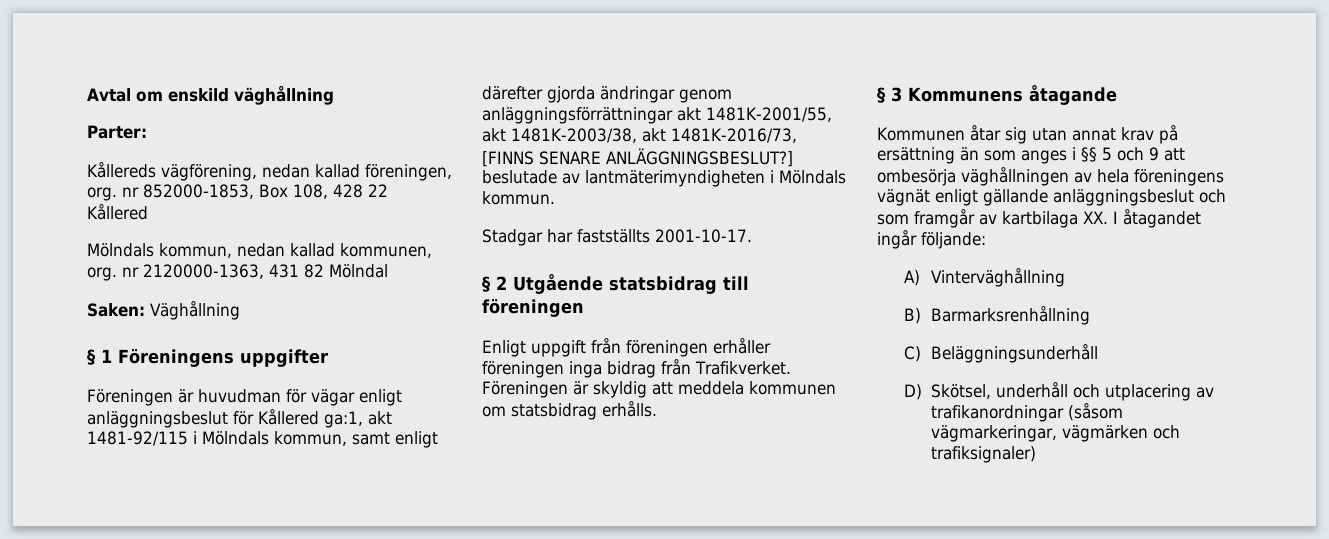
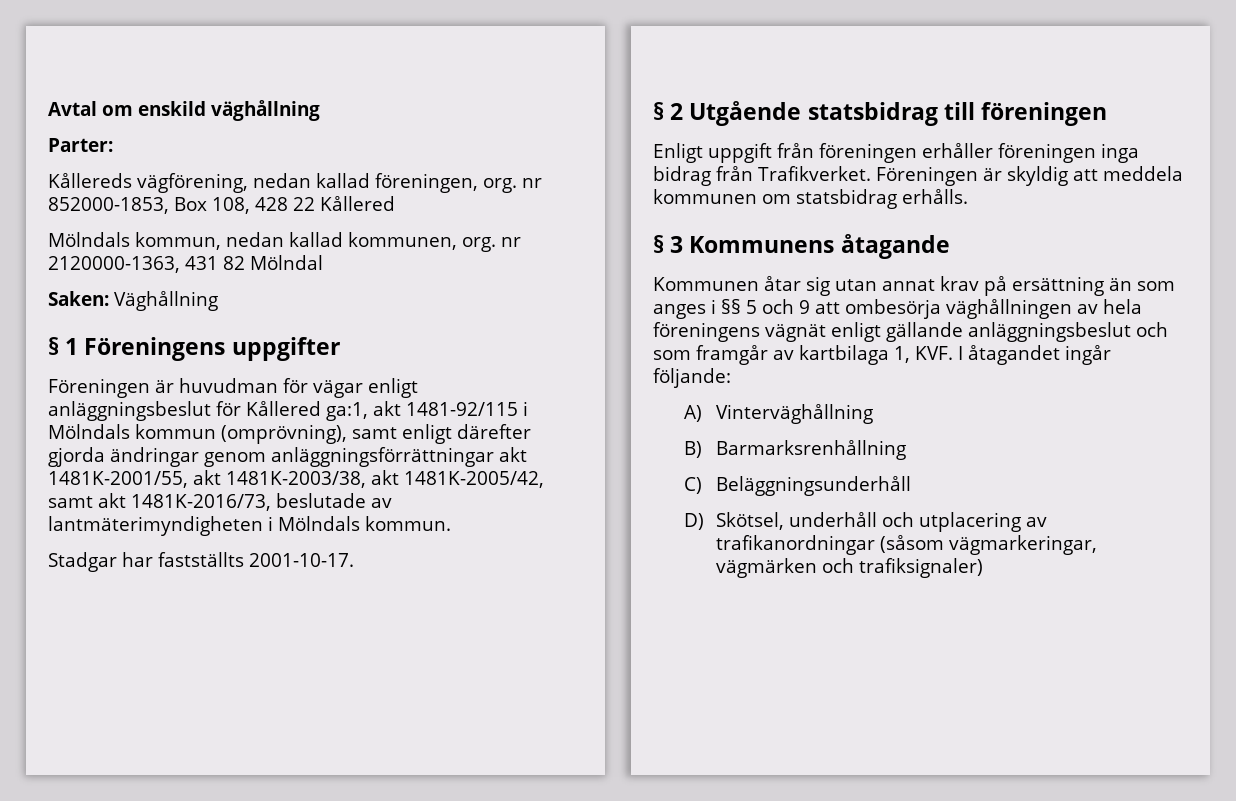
[274,431,347,446] kommun, -> [135,424,347,444] kommun (omprövning),
[670,128,797,143] [482,148,793,167] 1481K-2016/73, [FINNS SENARE ANLÄGGNINGSBESLUT?] -> [404,471,544,488] [48,493,271,511] 1481K-2005/42, samt akt 1481K-2016/73,
[1083,211,1108,224] XX. -> [894,346,953,363] 1, KVF.

